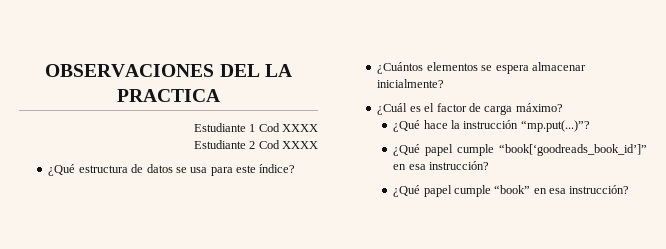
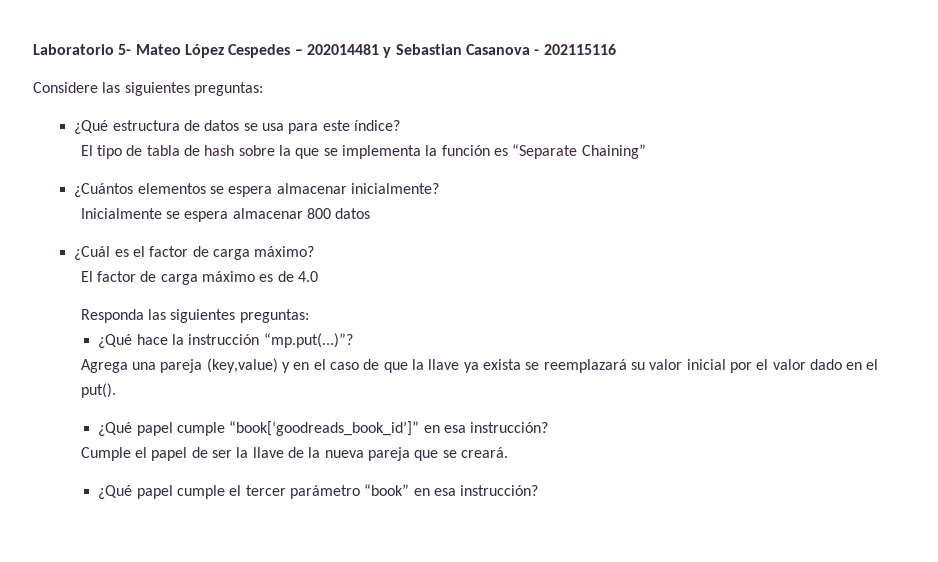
[45,64,292,77] [117,89,220,102] [193,123,318,132] [193,140,318,149] OBSERVACIONES DEL LA PRACTICA // Estudiante 1 Cod XXXX // Estudiante 2 Cod XXXX -> [33,44,616,58] [33,82,263,96] Laboratorio 5- Mateo López Cespedes – 202014481 y Sebastian Casanova - 202115116 // Considere las siguientes preguntas:
(296, 168) none -> [80,144,646,159] // El tipo de tabla de hash sobre la que se implementa la función es “Separate Chaining”
(445, 83) none -> [80,208,371,222] // Inicialmente se espera almacenar 800 datos
(563, 107) none -> [80,271,319,285] [80,309,309,323] // El factor de carga máximo es de 4.0 // Responda las siguientes preguntas:
(590, 126) none -> [80,358,879,373] [80,383,116,398] // Agrega una pareja (key,value) y en el caso de que la llave ya exista se reemplazará su valor inicial por el valor dado en el put().
[393,185,491,197] // ¿Qué papel cumple -> [80,447,508,461] [98,485,360,499] // Cumple el papel de ser la llave de la nueva pareja que se creará. // ¿Qué papel cumple el tercer parámetro

